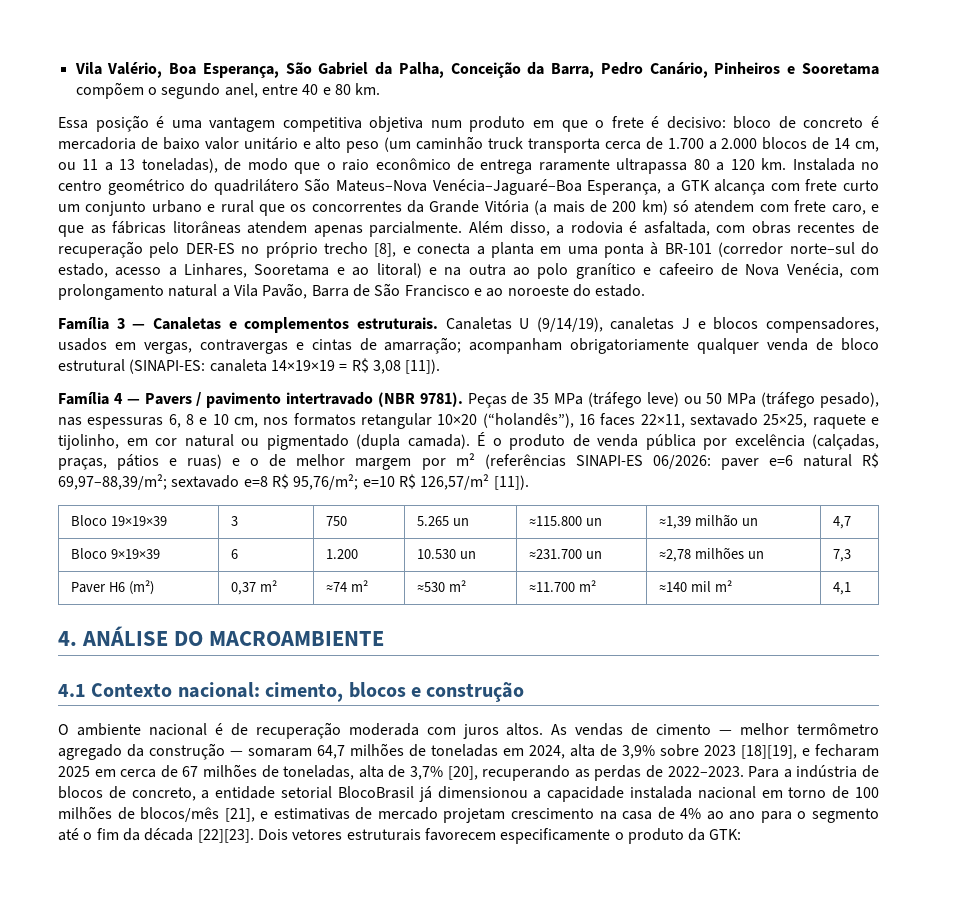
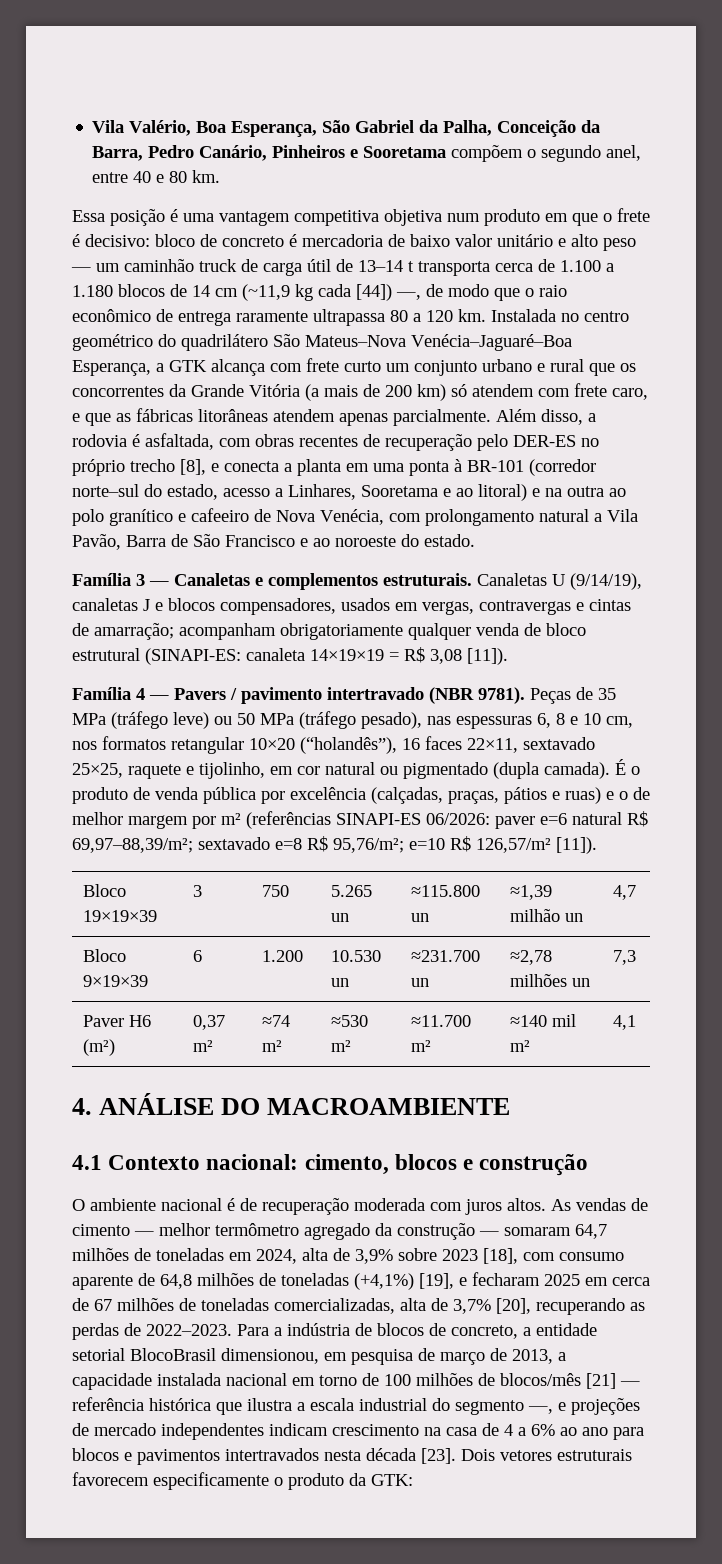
[384,136,879,153] [58,158,218,173] (um caminhão truck transporta cerca de 1.700 a 2.000 blocos de 14 cm, ou 11 a 13 toneladas), -> [71,259,614,276] [72,284,421,301] — um caminhão truck de carga útil de 13–14 t transporta cerca de 1.100 a 1.180 blocos de 14 cm (~11,9 kg cada [44]) —,
[741,745,797,759] [18][19], -> [483,1248,624,1264] [72,1273,454,1290] [18], com consumo aparente de 64,8 milhões de toneladas (+4,1%) [19],
[283,765,355,780] toneladas, -> [201,1298,395,1314] toneladas comercializadas,
[418,786,528,802] já dimensionou -> [221,1348,553,1365] dimensionou, em pesquisa de março de 2013,
[224,807,879,823] [58,828,254,843] [21], e estimativas de mercado projetam crescimento na casa de 4% ao ano para o segmento até o fim da década [22][23]. -> [586,1373,640,1389] [72,1397,640,1415] [72,1423,644,1440] [72,1448,456,1465] [21] — referência histórica que ilustra a escala industrial do segmento —, e projeções de mercado independentes indicam crescimento na casa de 4 a 6% ao ano para blocos e pavimentos intertravados nesta década [23].

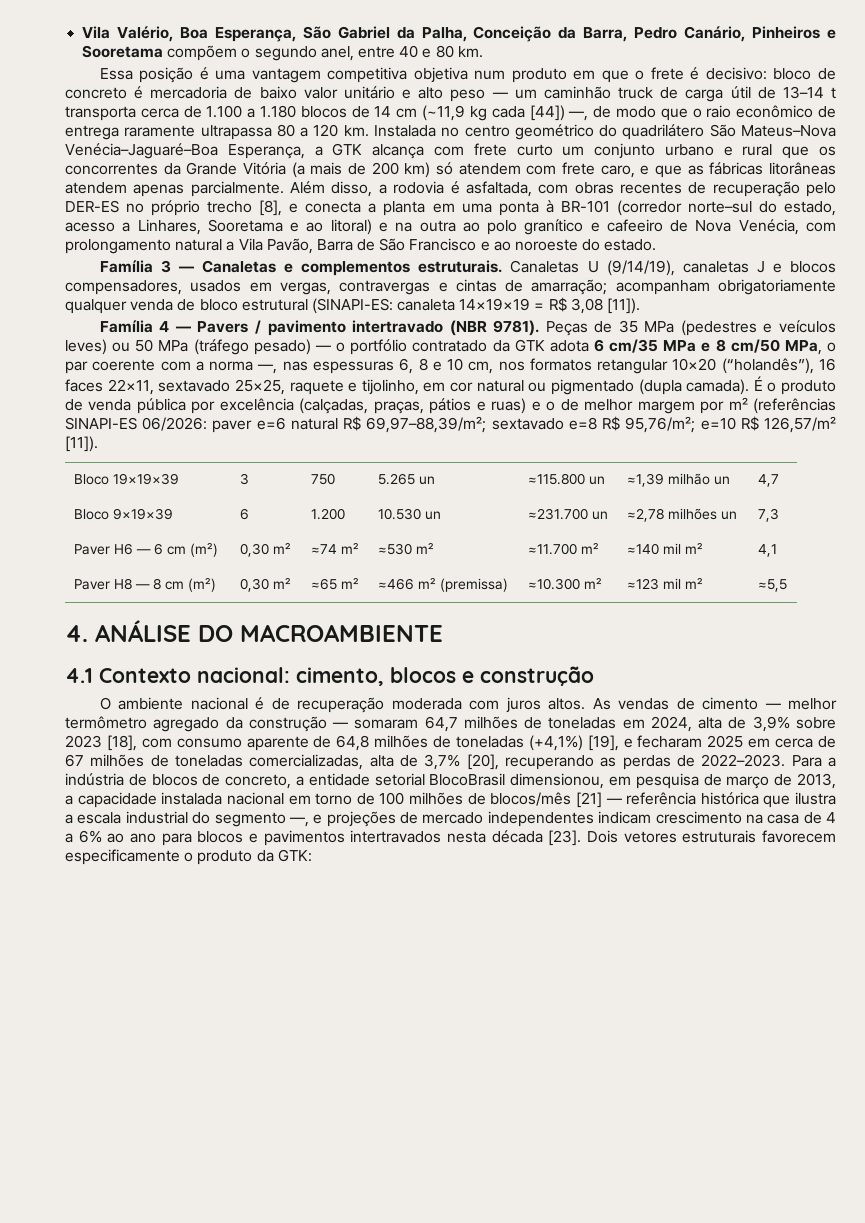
[111,711,422,729] (tráfego leve) ou 50 MPa (tráfego pesado), -> [680,320,837,336] [65,339,836,355] [65,359,278,374] (pedestres e veículos leves) ou 50 MPa (tráfego pesado) — o portfólio contratado da GTK adota 6 cm/35 MPa e 8 cm/50 MPa, o par coerente com a norma —,
[83,1039,116,1056] [193,1015,226,1030] (m²) | 0,37 -> [135,543,218,557] [239,543,269,557] — 6 cm (m²) | 0,30
(637, 1022) none -> [73,578,216,592] [239,578,291,592] [310,578,359,590] [377,578,508,592] [527,578,602,590] [626,578,703,590] [757,579,787,592] // Paver H8 — 8 cm (m²) | 0,30 m² | ≈65 m² | ≈466 m² (premissa) | ≈10.300 m² | ≈123 mil m² | ≈5,5

